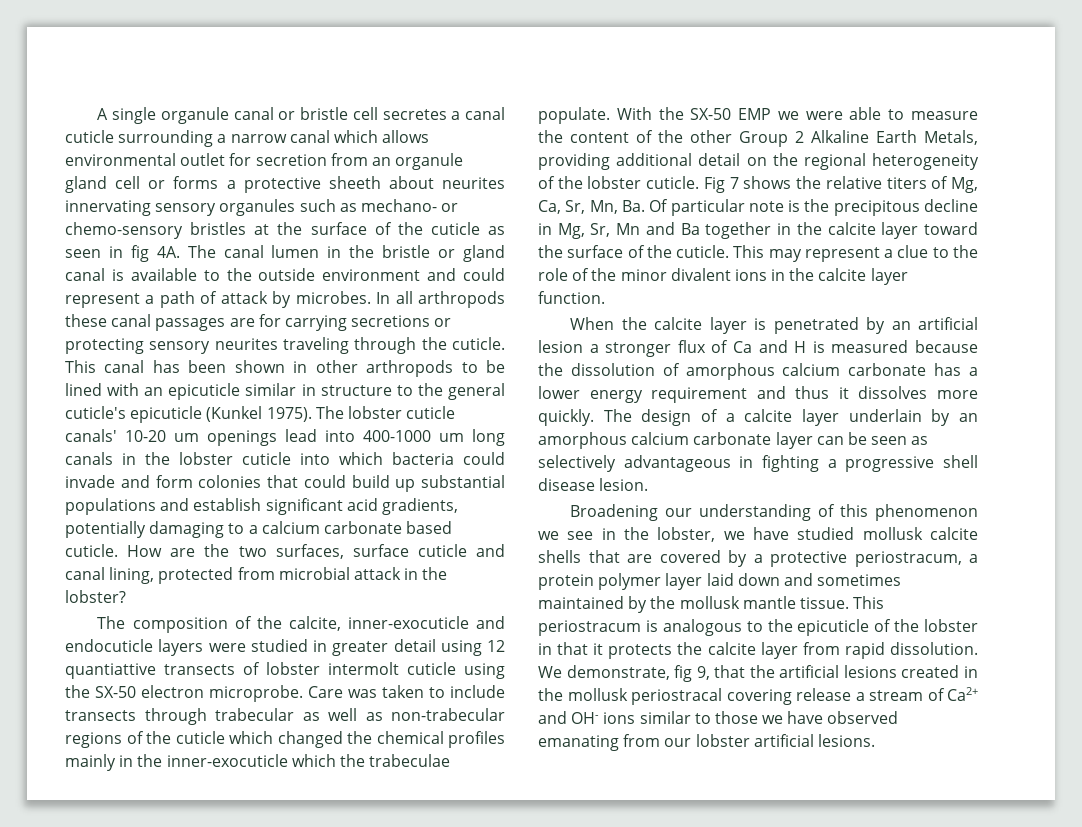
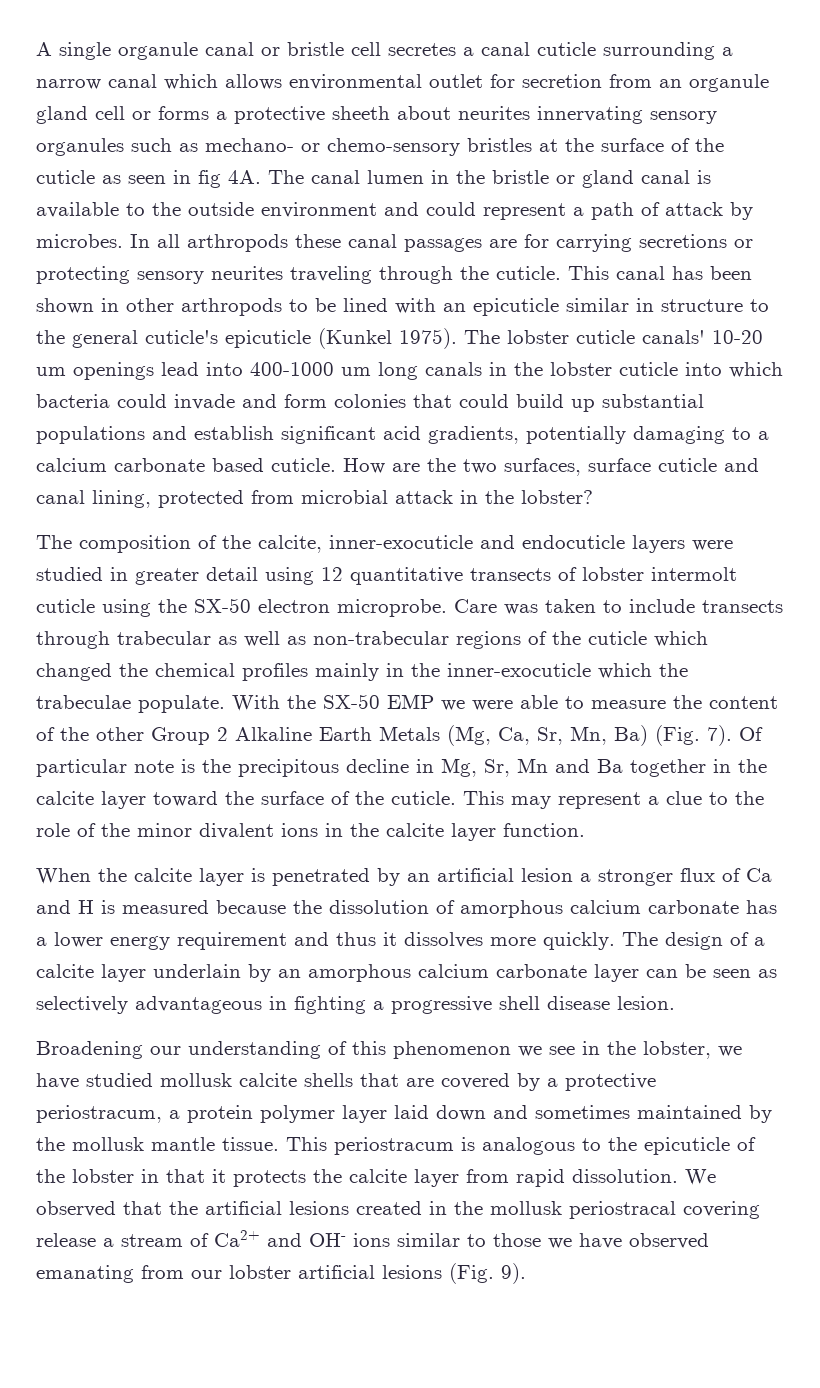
[65,663,156,679] quantiattive -> [350,567,463,585] quantitative
[924,130,978,145] [538,153,979,170] [538,176,978,193] [538,200,645,214] Metals, providing additional detail on the regional heterogeneity of the lobster cuticle. Fig 7 shows the relative titers of Mg, Ca, Sr, Mn, Ba. -> [379,725,732,746] Metals (Mg, Ca, Sr, Mn, Ba) (Fig. 7).
[566,665,710,682] demonstrate, fig 9, -> [36,1201,116,1217] observed
[817,734,875,747] lesions. -> [382,1263,526,1284] lesions (Fig. 9).

